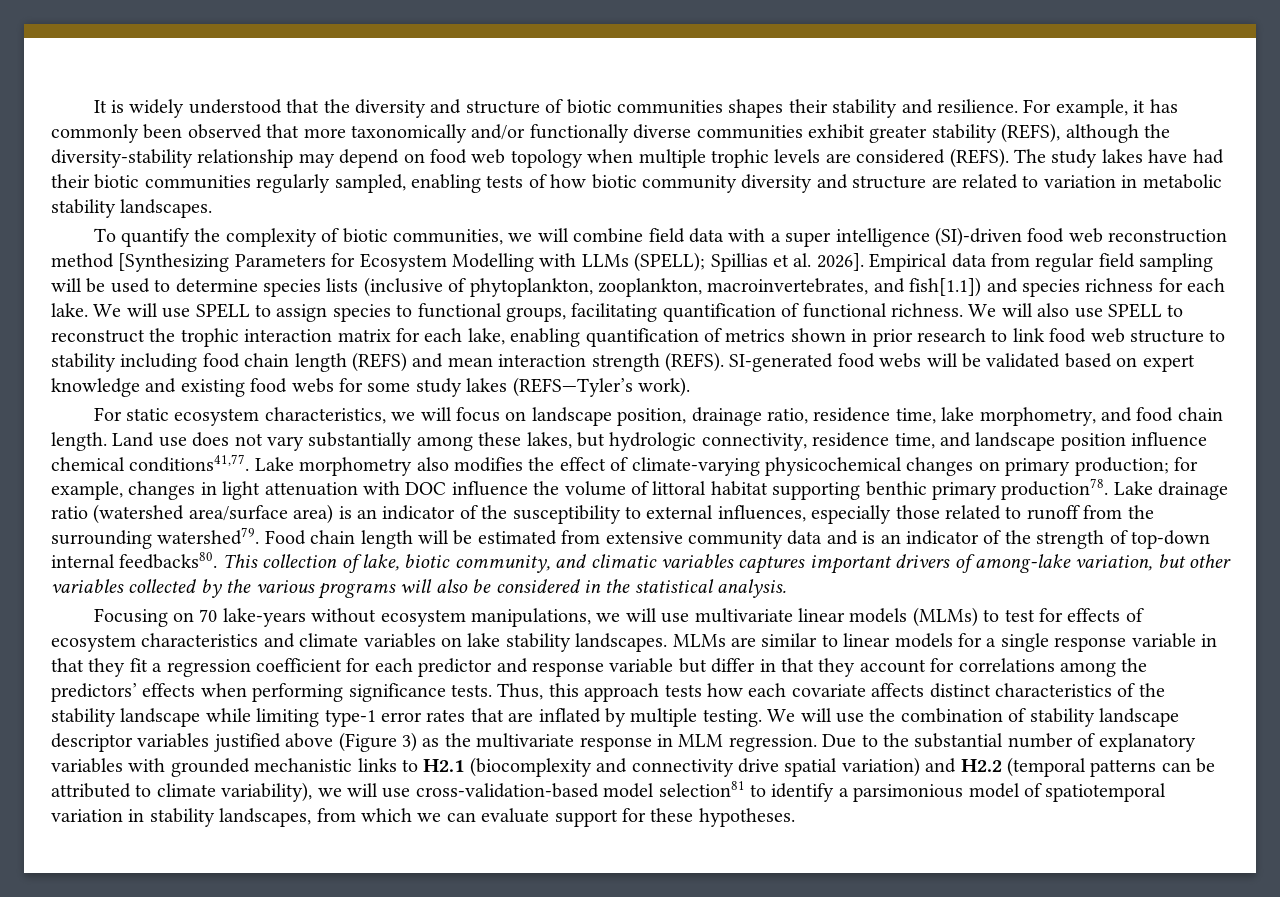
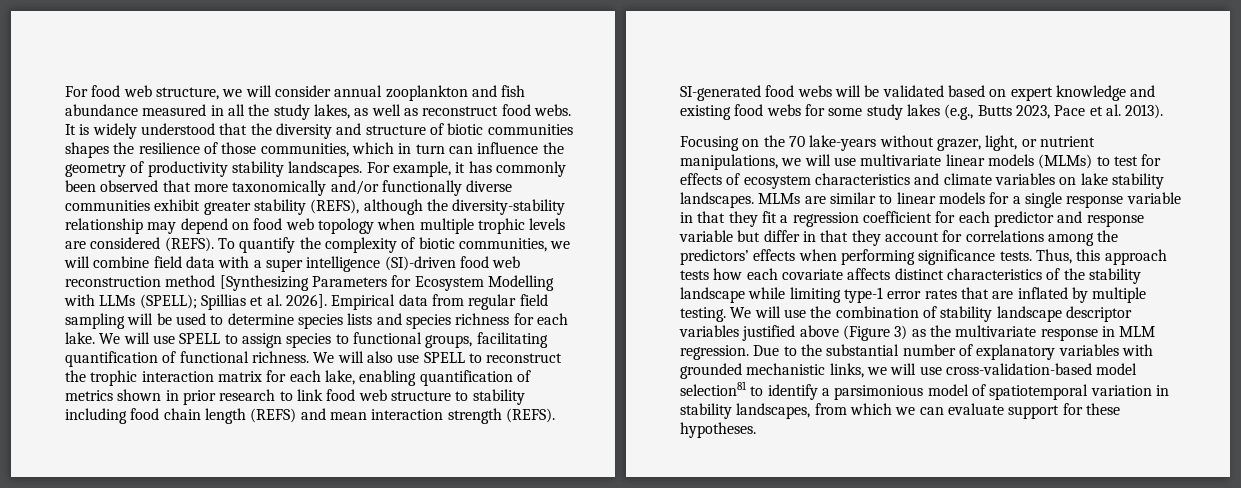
(93, 106) none -> [65,85,526,101] [65,104,571,120] For food web structure, we will consider annual zooplankton and fish abundance measured in all the study lakes, as well as reconstruct food webs.
[788,99,1018,118] their stability and resilience. -> [113,142,564,157] [65,161,363,177] the resilience of those communities, which in turn can influence the geometry of productivity stability landscapes.
[1013,149,1224,168] [51,174,1222,193] [51,199,213,218] The study lakes have had their biotic communities regularly sampled, enabling tests of how biotic community diversity and structure are related to variation in metabolic stability landscapes. // -> (214, 244) none
[363,277,982,297] (inclusive of phytoplankton, zooplankton, macroinvertebrates, and fish[1.1]) -> (373, 319) none
[512,377,690,397] [93,407,1223,426] [51,432,1208,451] [51,454,1198,476] [51,478,1229,500] [51,504,1154,524] [51,527,1210,549] [51,552,1232,574] [51,579,787,599] (REFS—Tyler’s work). // For static ecosystem characteristics, we will focus on landscape position, drainage ratio, residence time, lake morphometry, and food chain length. Land use does not vary substantially among these lakes, but hydrologic connectivity, residence time, and landscape position influence chemical conditions41,77. Lake morphometry also modifies the effect of climate-varying physicochemical changes on primary production; for example, changes in light attenuation with DOC influence the volume of littoral habitat supporting benthic primary production78. Lake drainage ratio (watershed area/surface area) is an indicator of the susceptibility to external influences, especially those related to runoff from the surrounding watershed79. Food chain length will be estimated from extensive community data and is an indicator of the strength of top-down internal feedbacks80. This collection of lake, biotic community, and climatic variables captures important drivers of among-lake variation, but other variables collected by the various programs will also be considered in the statistical analysis. -> [944,104,1164,120] (e.g., Butts 2023, Pace et al. 2013).
(194, 617) none -> [763,135,785,147] the
[380,609,466,627] ecosystem -> [936,135,1095,151] grazer, light, or nutrient
[357,757,1216,777] [51,782,313,802] links to H2.1 (biocomplexity and connectivity drive spatial variation) and H2.2 (temporal patterns can be attributed to climate variability), -> [829,363,864,378] links,

